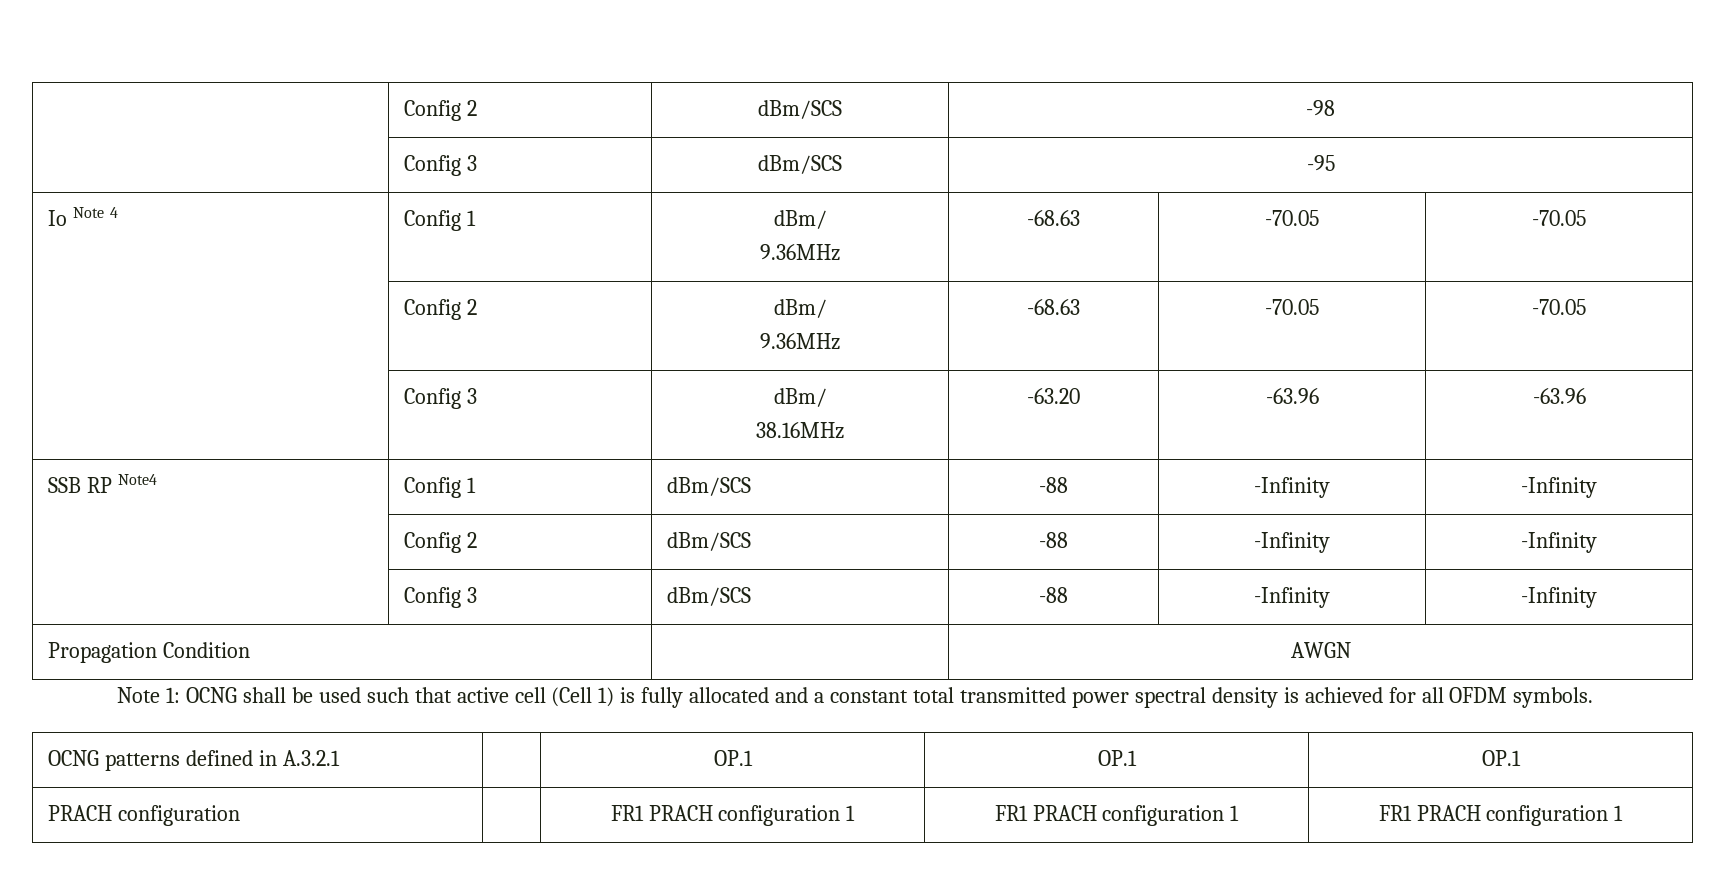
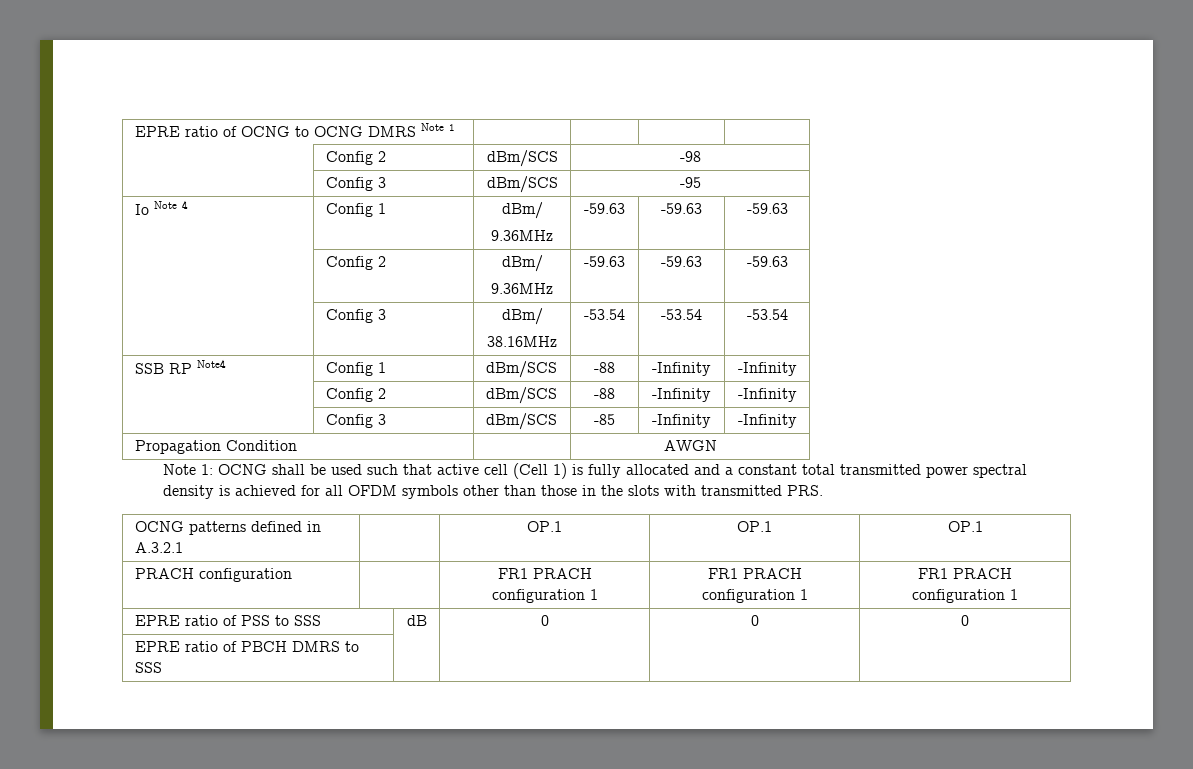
(403, 110) none -> [134,123,455,137] EPRE ratio of OCNG to OCNG DMRS Note 1 | | | | //
[1027,210,1080,226] [1265,210,1319,226] [1532,210,1586,226] -68.63 | -70.05 | -70.05 -> [584,203,625,214] [661,203,702,214] [746,203,788,214] -59.63 | -59.63 | -59.63
[1027,299,1080,315] [1265,299,1319,315] [1532,299,1586,315] -68.63 | -70.05 | -70.05 -> [584,256,625,267] [661,256,702,267] [746,256,788,267] -59.63 | -59.63 | -59.63
[1027,388,1080,404] [1265,388,1319,404] [1532,388,1586,404] -63.20 | -63.96 | -63.96 -> [584,309,625,320] [661,309,702,320] [746,309,788,320] -53.54 | -53.54 | -53.54
[1039,587,1068,603] -88 -> [594,414,615,425] -85
[1513,687,1594,708] symbols. -> [401,485,823,499] symbols other than those in the slots with transmitted PRS.
(1624, 813) none -> [134,615,321,626] [406,615,427,626] [540,615,549,626] [750,615,759,626] [961,615,969,626] [134,641,359,652] [134,662,162,673] // EPRE ratio of PSS to SSS | dB | 0 | 0 | 0 // EPRE ratio of PBCH DMRS to SSS | | | |

